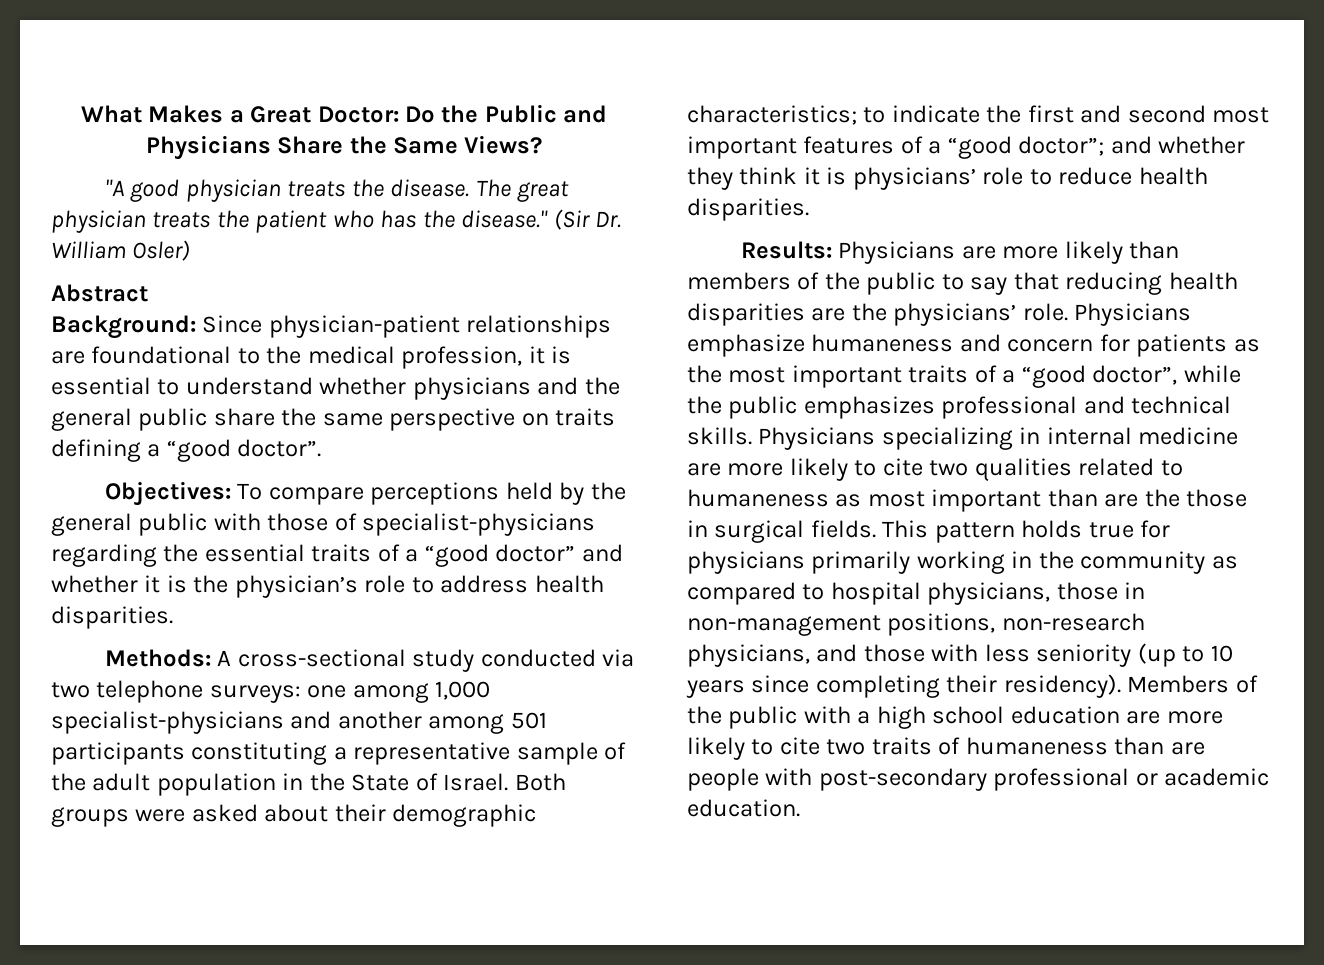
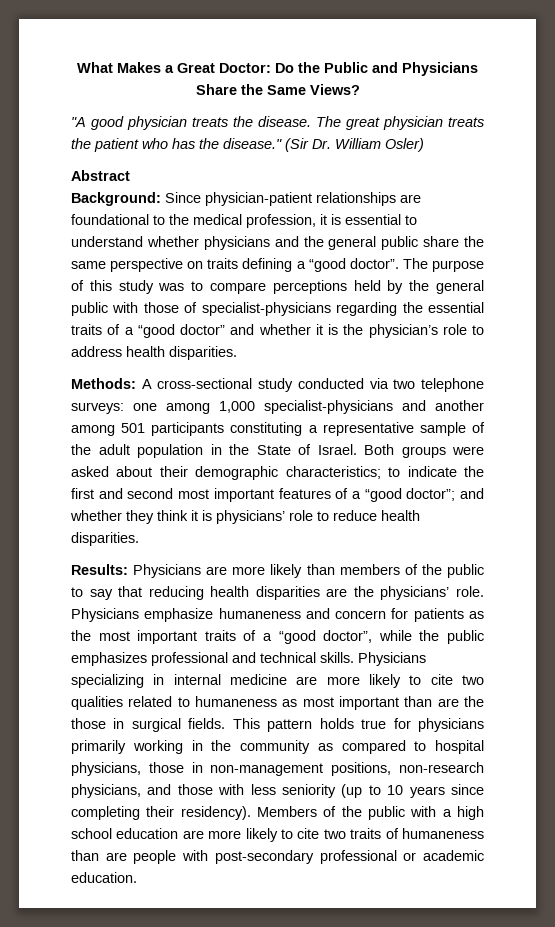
[104,481,263,506] // Objectives: To -> [402,258,484,272] [71,280,204,294] The purpose of this study was to

